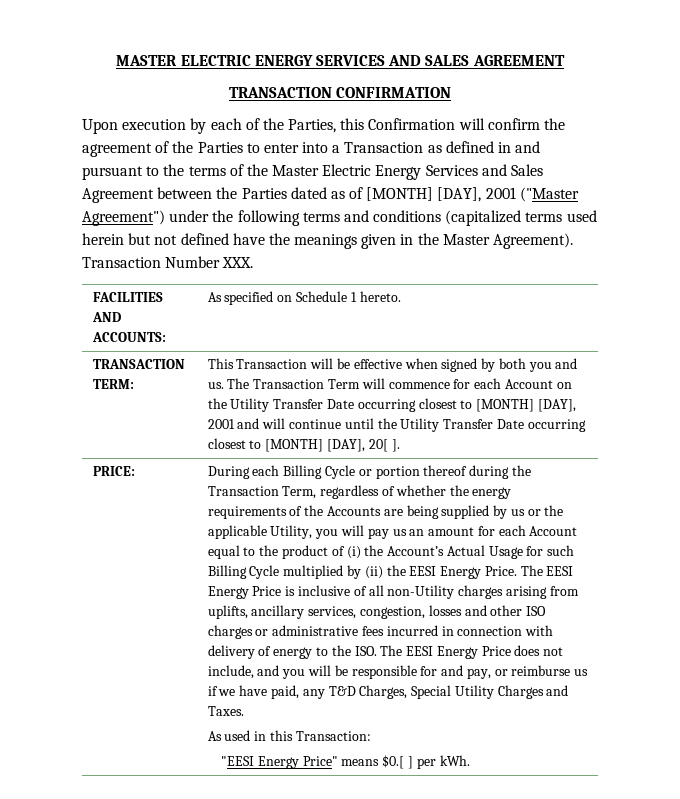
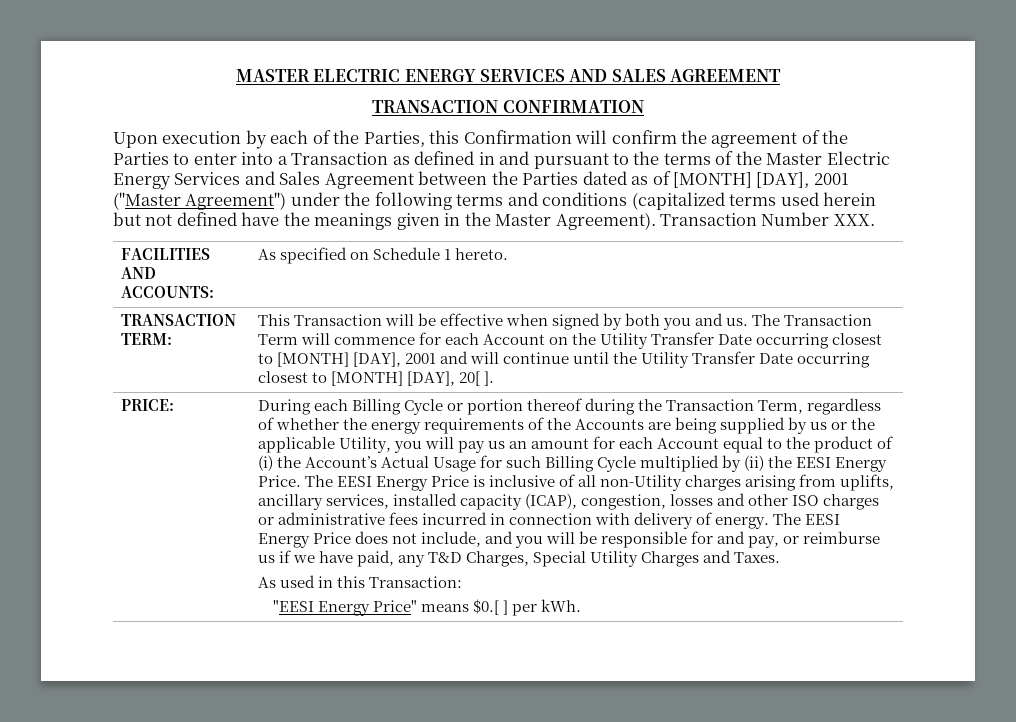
(357, 612) none -> [392,493,577,510] installed capacity (ICAP),
[273,645,377,659] energy to the ISO. -> [715,517,770,529] energy.

